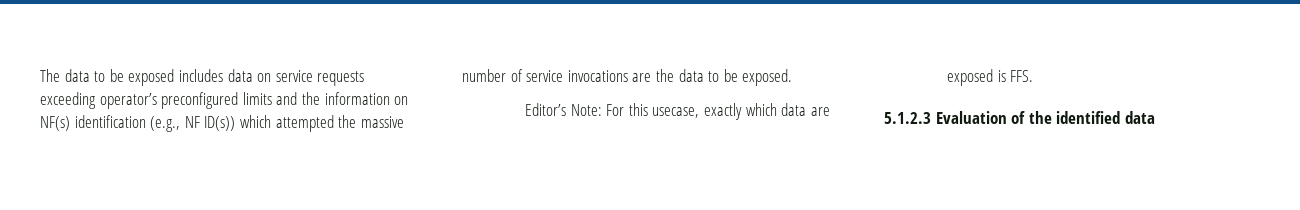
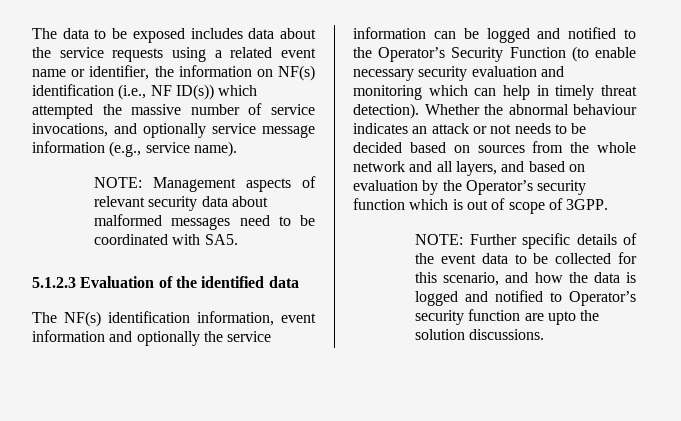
[257,70,365,86] [40,92,298,109] on service requests exceeding operator’s preconfigured limits and -> [280,28,316,39] [32,47,316,62] [32,65,150,80] about the service requests using a related event name or identifier,
[150,116,181,132] (e.g., -> [118,84,147,100] (i.e.,
[567,69,793,86] [525,103,830,120] [947,69,1034,86] invocations are the data to be exposed. // Editor’s Note: For this usecase, exactly which data are exposed is FFS. -> [32,123,315,138] [32,141,237,157] [94,176,316,192] [94,196,269,211] [94,214,316,230] [94,234,238,245] invocations, and optionally service message information (e.g., service name). // NOTE: Management aspects of relevant security data about malformed messages need to be coordinated with SA5.
(1155, 117) none -> [32,311,316,327] [32,330,272,346] [353,27,636,43] [353,46,636,62] [353,66,564,81] [353,85,637,100] [353,103,637,119] [353,123,587,134] [353,141,636,153] [353,161,585,176] [353,180,587,195] [353,198,609,214] [415,233,637,249] [415,252,637,264] [415,272,636,286] [415,290,636,306] [415,309,600,325] [415,329,545,340] // The NF(s) identification information, event information and optionally the service information can be logged and notified to the Operator’s Security Function (to enable necessary security evaluation and monitoring which can help in timely threat detection). Whether the abnormal behaviour indicates an attack or not needs to be decided based on sources from the whole network and all layers, and based on evaluation by the Operator’s security function which is out of scope of 3GPP. // NOTE: Further specific details of the event data to be collected for this scenario, and how the data is logged and notified to Operator’s security function are upto the solution discussions.

